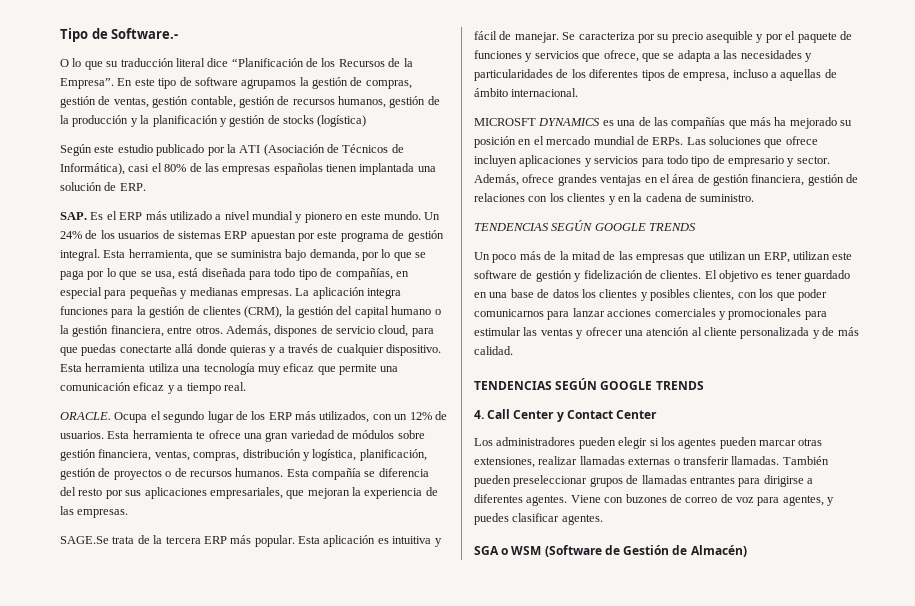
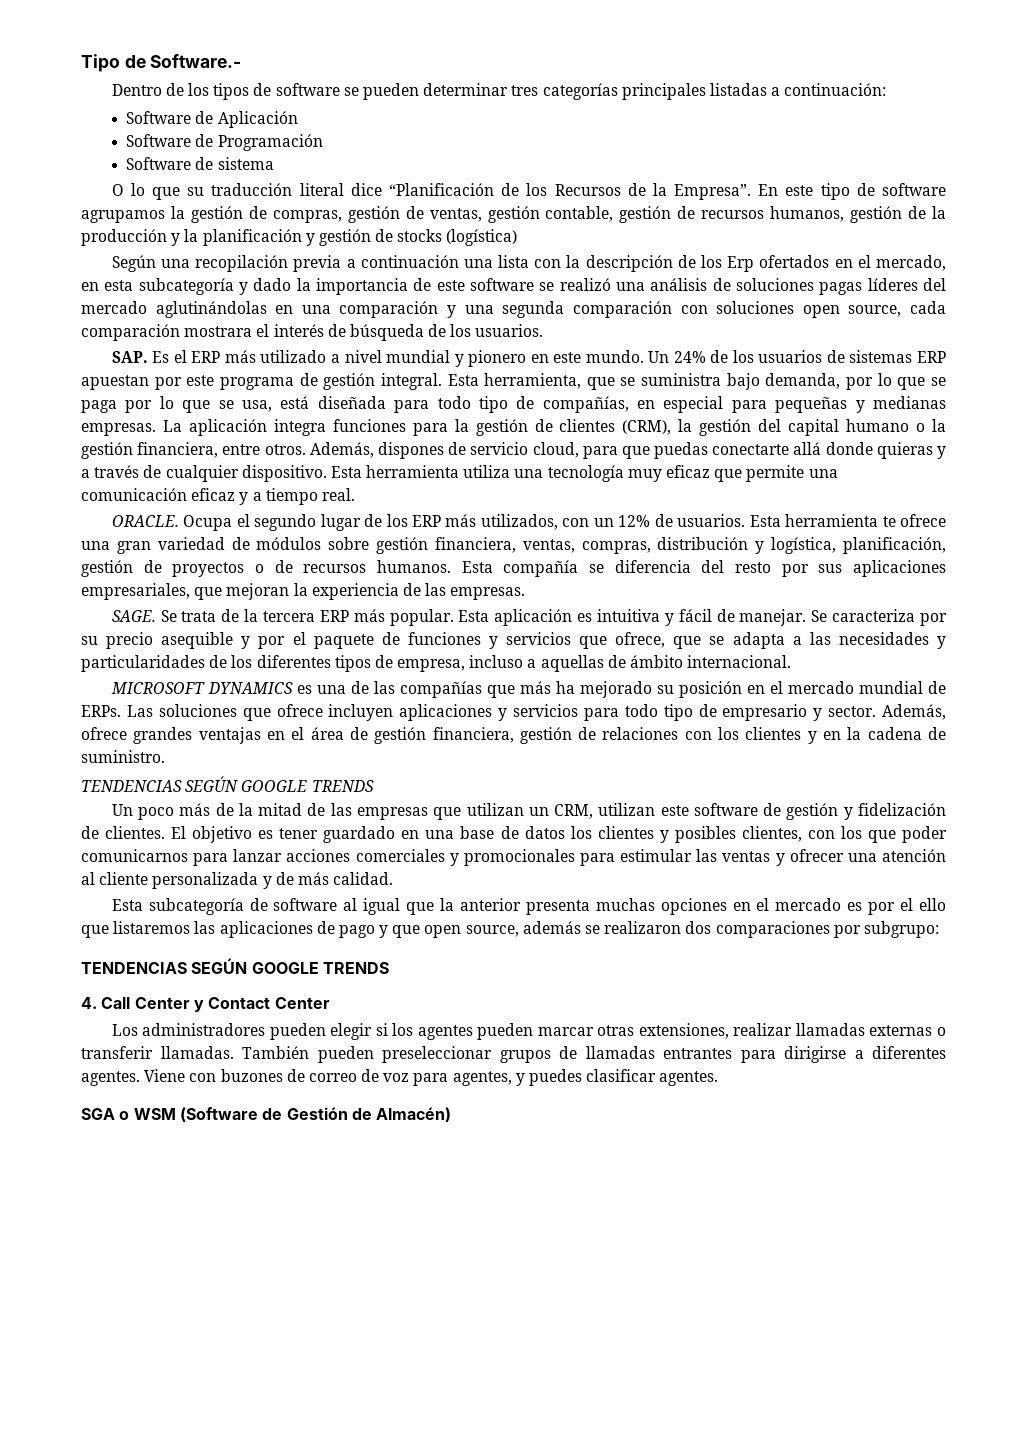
(179, 33) none -> [111,83,887,100] [126,111,298,128] [126,134,323,151] [126,157,274,170] // Dentro de los tipos de software se pueden determinar tres categorías principales listadas a continuación: // Software de Aplicación // Software de Programación // Software de sistema
[94,144,404,156] [60,163,436,175] [60,182,146,191] este estudio publicado por la ATI (Asociación de Técnicos de Informática), casi el 80% de las empresas españolas tienen implantada una solución de ERP. -> [160,255,946,272] [81,278,947,295] [81,301,947,318] [81,324,544,341] una recopilación previa a continuación una lista con la descripción de los Erp ofertados en el mercado, en esta subcategoría y dado la importancia de este software se realizó una análisis de soluciones pagas líderes del mercado aglutinándolas en una comparación y una segunda comparación con soluciones open source, cada comparación mostrara el interés de búsqueda de los usuarios.
[60,536,109,544] SAGE.Se -> [111,610,177,622] SAGE. Se
[474,118,536,126] MICROSFT -> [110,682,205,694] MICROSOFT
[763,252,790,263] ERP, -> [554,804,594,819] CRM,
(513, 350) none -> [111,898,946,915] [81,921,939,938] // Esta subcategoría de software al igual que la anterior presenta muchas opciones en el mercado es por el ello que listaremos las aplicaciones de pago y que open source, además se realizaron dos comparaciones por subgrupo:

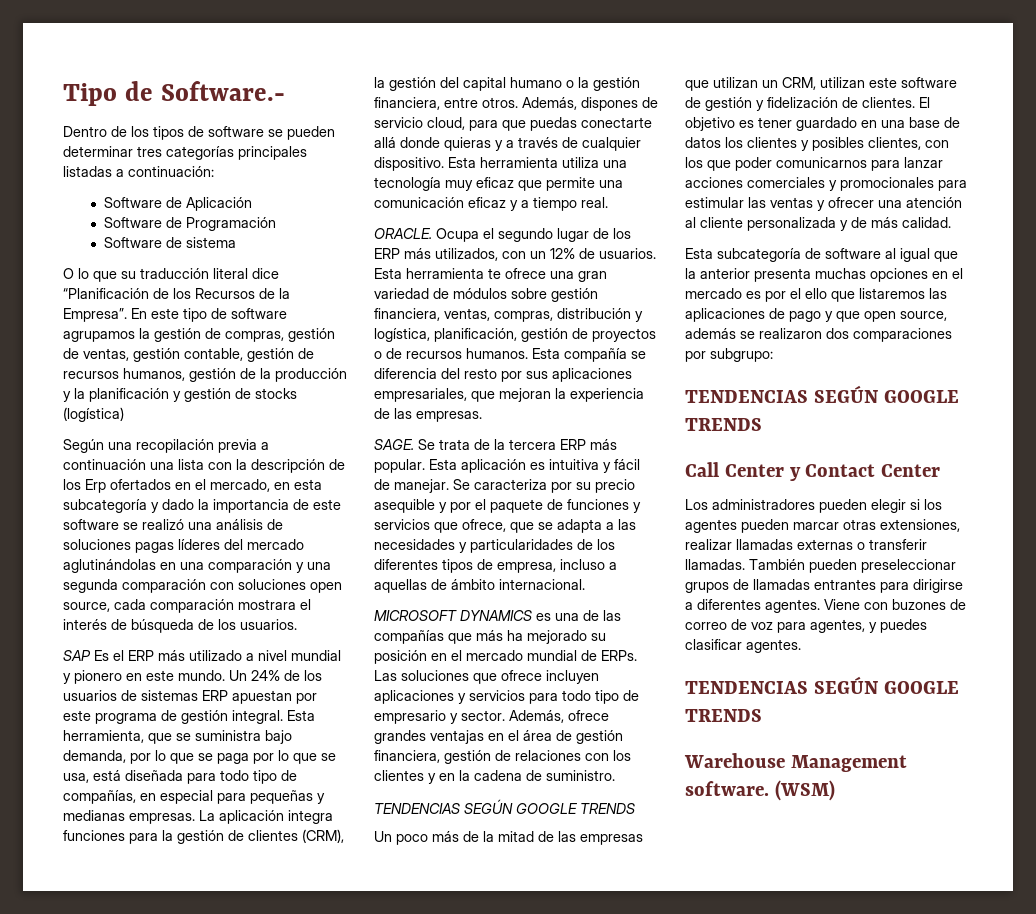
[111,351,148,363] SAP. -> [63,650,91,661] SAP
[81,997,97,1009] 4. -> (762, 424) none
[81,1107,452,1122] SGA o WSM (Software de Gestión de Almacén) -> [685,676,959,694] [685,709,762,722] [684,753,907,772] [685,780,835,801] TENDENCIAS SEGÚN GOOGLE TRENDS // Warehouse Management software. (WSM)

